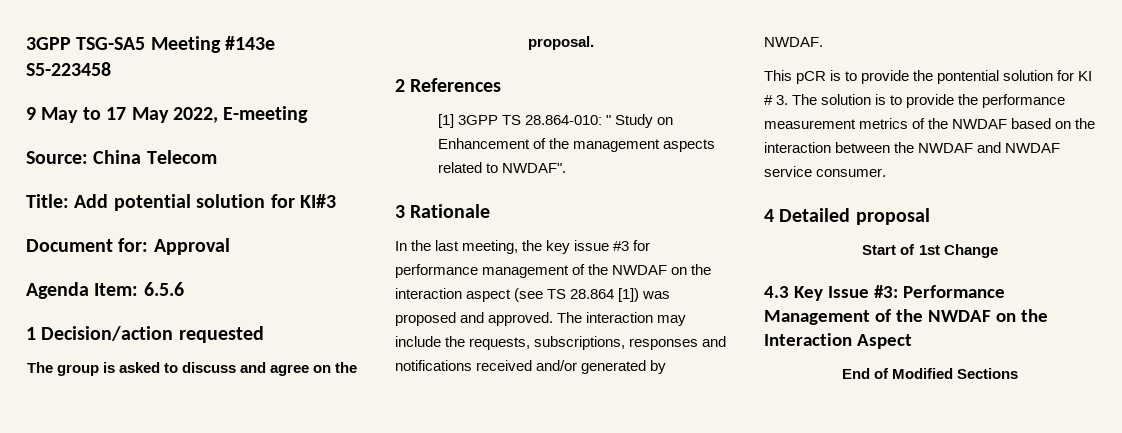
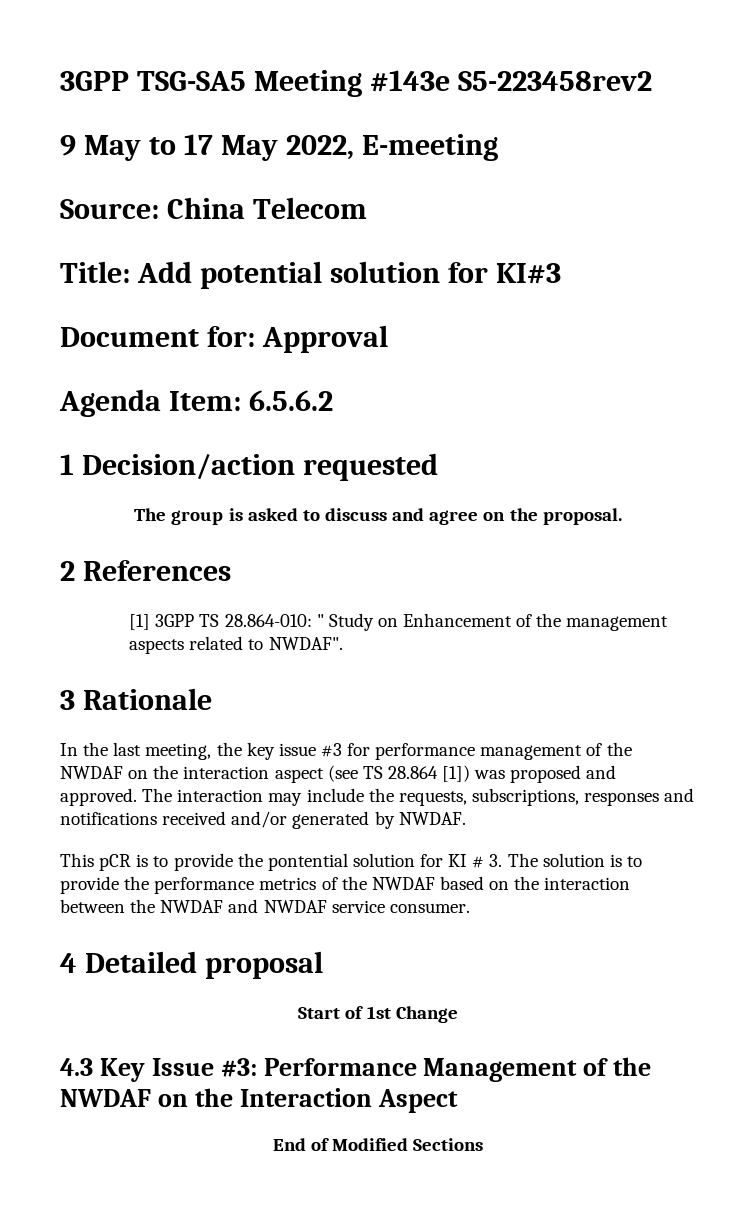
[26,62,111,76] S5-223458 -> [457,71,652,91] S5-223458rev2
[143,282,184,296] 6.5.6 -> [248,390,333,411] 6.5.6.2
[764,119,856,129] measurement -> (255, 885) none

